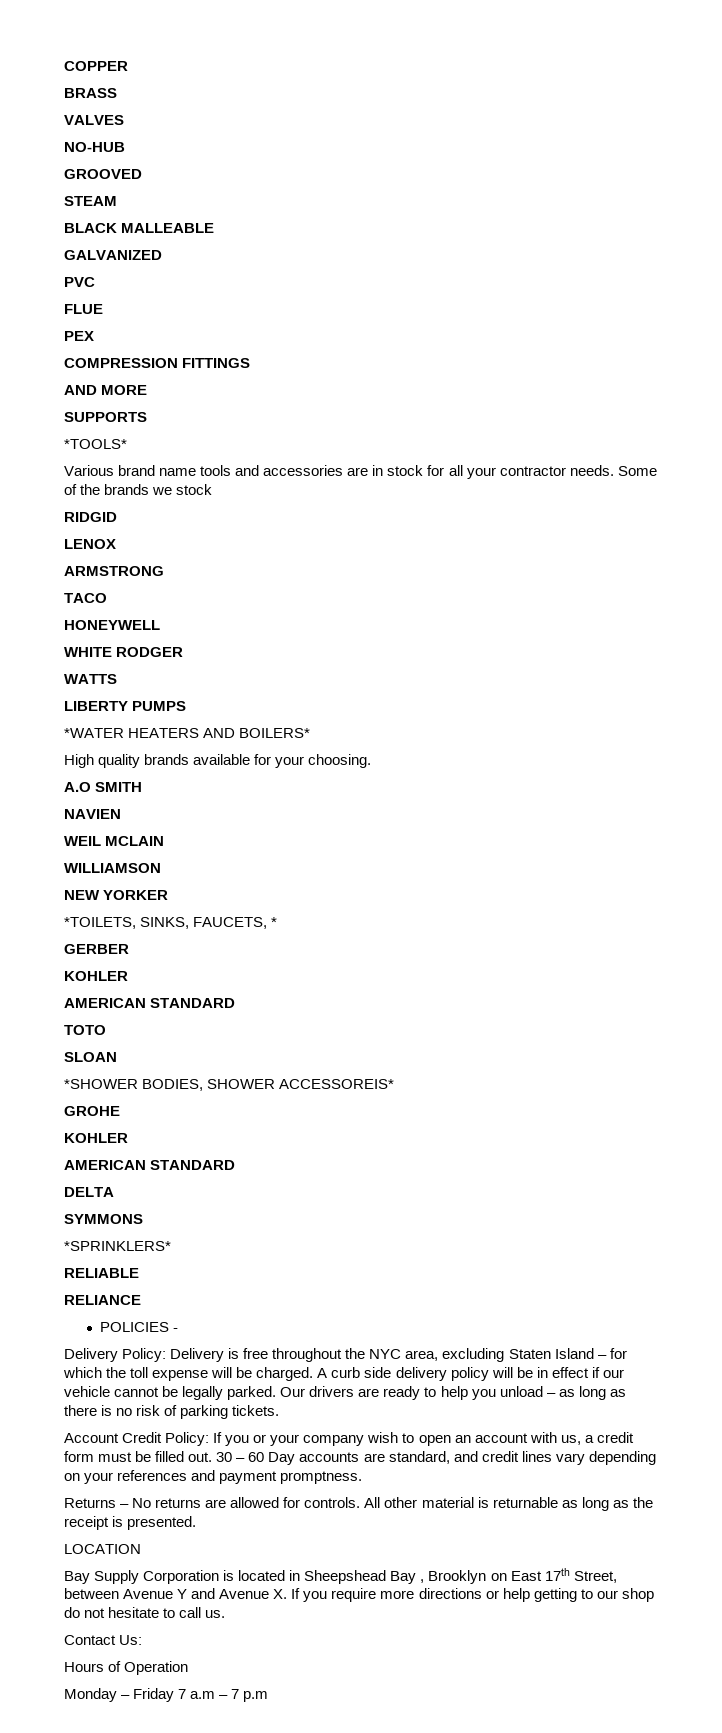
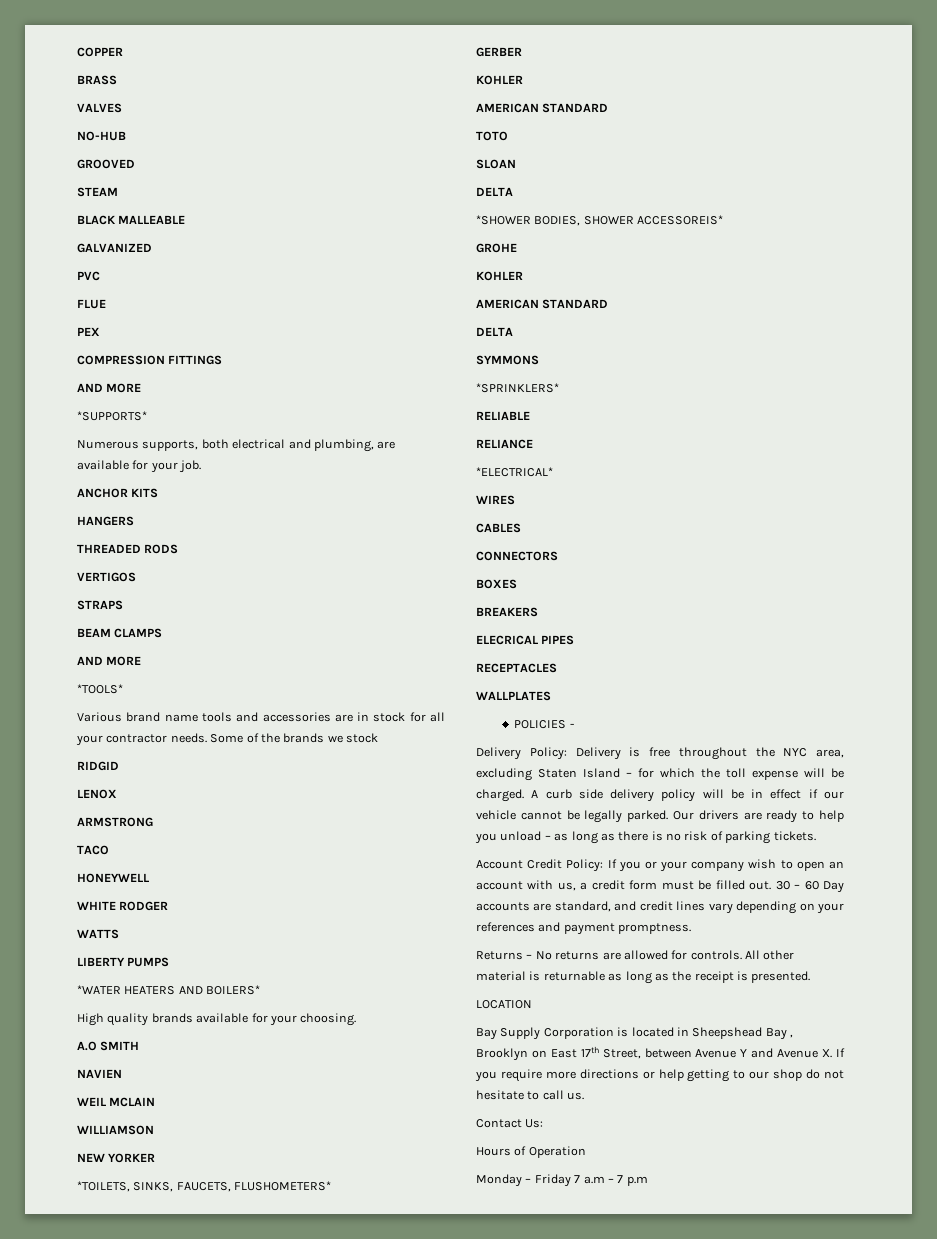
[64,412,147,422] SUPPORTS -> [77,411,147,421] [77,439,396,452] [77,460,202,473] [77,488,159,498] [77,516,134,526] [77,544,179,554] [77,572,136,582] [77,600,123,610] [77,628,163,638] [77,656,142,666] *SUPPORTS* // Numerous supports, both electrical and plumbing, are available for your job. // ANCHOR KITS // HANGERS // THREADED RODS // VERTIGOS // STRAPS // BEAM CLAMPS // AND MORE
[271,917,278,927] * -> [234,1181,332,1191] FLUSHOMETERS*
(117, 1057) none -> [476,187,513,196] // DELTA
(141, 1300) none -> [476,467,553,477] [476,495,515,505] [476,523,521,533] [476,551,558,561] [476,579,517,589] [476,607,538,617] [476,635,575,645] [476,663,557,673] [476,691,551,701] // *ELECTRICAL* // WIRES // CABLES // CONNECTORS // BOXES // BREAKERS // ELECRICAL PIPES // RECEPTACLES // WALLPLATES

